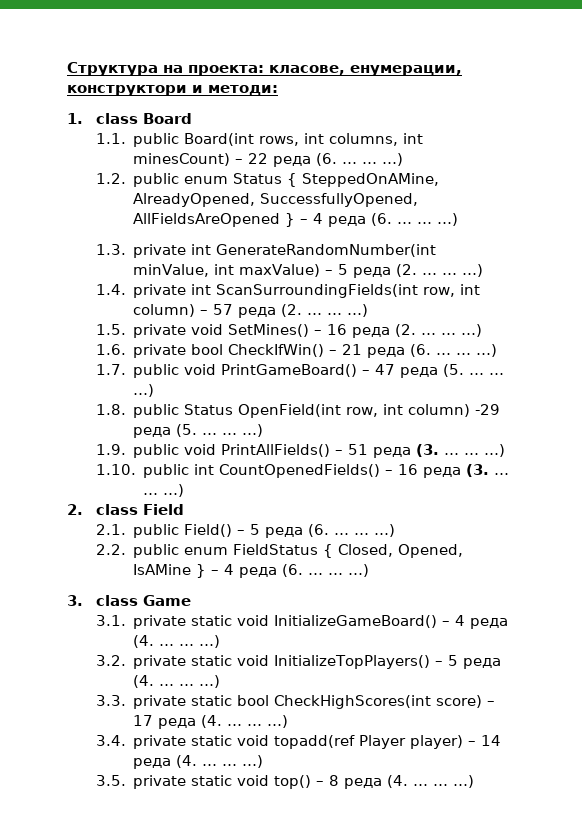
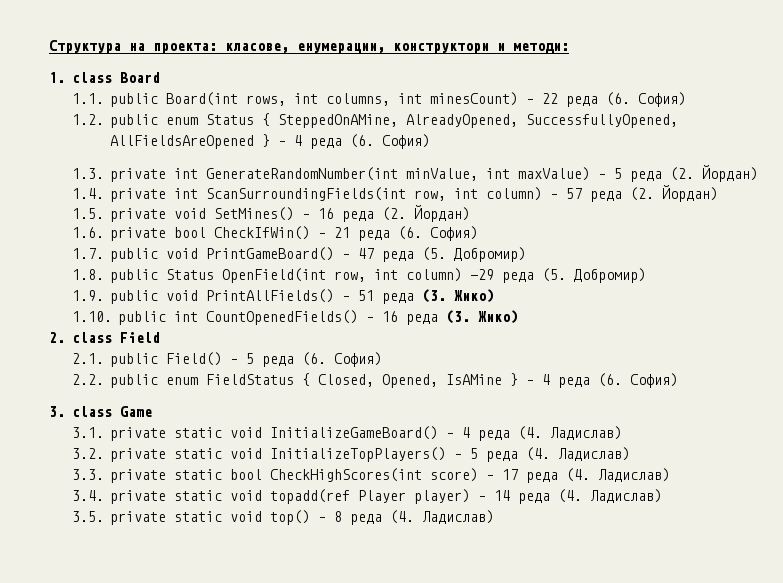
[341,153,403,166] … … …) -> [637,92,686,107] София)
[396,213,458,226] … … …) -> [381,134,430,149] София)
[421,264,483,277] … … …) -> [701,165,758,182] Йордан)
[306,304,368,317] … … …) -> [661,185,718,202] Йордан)
[420,324,482,337] … … …) -> [413,205,470,222] Йордан)
[435,344,497,357] … … …) -> [429,226,478,241] София)
[468,373,504,375] [132,384,154,397] … … …) -> [453,247,526,262] Добромир)
[201,424,263,437] … … …) -> [573,268,646,283] Добромир)
[443,444,505,457] … … …) -> [453,289,494,303] Жико)
[493,473,509,475] [142,484,184,497] … … …) -> [477,310,518,324] Жико)
[333,524,395,537] … … …) -> [333,352,382,367] София)
[307,564,369,577] … … …) -> [629,373,678,388] София)
[158,635,220,648] … … …) -> [549,426,622,440] Ладислав)
[158,675,220,688] … … …) -> [557,447,630,461] Ладислав)
[226,715,288,728] … … …) -> [597,468,670,482] Ладислав)
[201,755,263,768] … … …) -> [589,489,662,503] Ладислав)
[412,775,474,788] … … …) -> [421,510,494,524] Ладислав)

